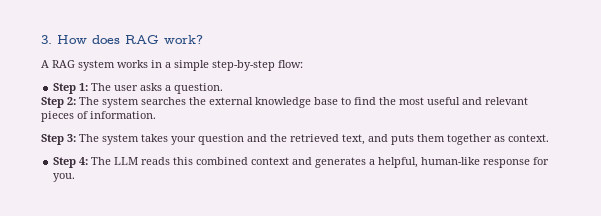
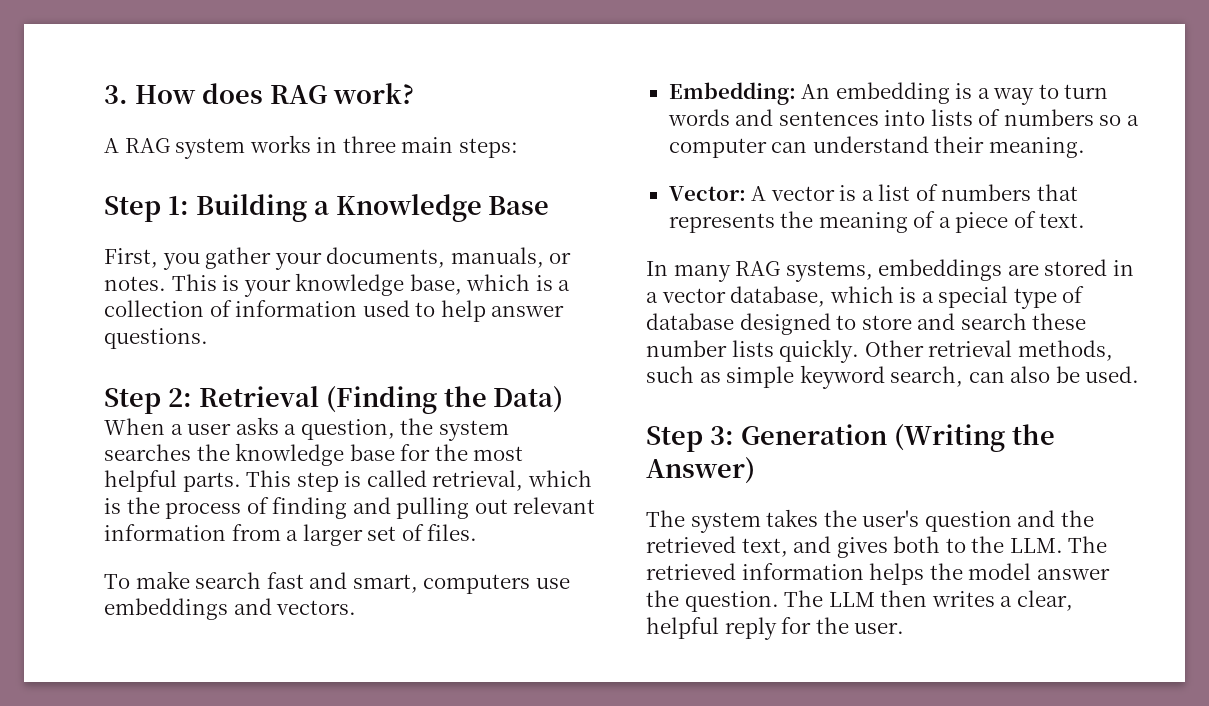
[165,60,303,71] [53,83,224,94] [41,97,99,108] a simple step-by-step flow: // Step 1: The user asks a question. // Step 2: The -> [342,136,518,158] [104,194,550,222] [104,247,572,270] [104,273,571,297] [104,300,565,322] [104,328,208,349] [104,386,564,414] [104,417,434,440] three main steps: // Step 1: Building a Knowledge Base // First, you gather your documents, manuals, or notes. This is your knowledge base, which is a collection of information used to help answer questions. // Step 2: Retrieval (Finding the Data) // When a user asks a question, the
[209,97,253,105] external -> (230, 452) none
[341,97,528,105] [41,111,156,122] [41,134,76,145] to find the most useful and relevant pieces of information. // Step 3: -> [400,444,524,461] [104,470,592,492] [104,497,596,519] [104,524,478,546] [104,571,570,594] [104,598,357,620] [668,82,1109,105] [667,109,1139,126] [668,136,1085,158] [668,184,1078,201] [668,211,1086,233] [646,259,1134,282] [646,286,1085,309] [646,313,1087,335] [646,339,1113,363] [646,365,1140,389] [646,424,1055,452] [646,457,755,484] for the most helpful parts. This step is called retrieval, which is the process of finding and pulling out relevant information from a larger set of files. // To make search fast and smart, computers use embeddings and vectors. // Embedding: An embedding is a way to turn words and sentences into lists of numbers so a computer can understand their meaning. // Vector: A vector is a list of numbers that represents the meaning of a piece of text. // In many RAG systems, embeddings are stored in a vector database, which is a special type of database designed to store and search these number lists quickly. Other retrieval methods, such as simple keyword search, can also be used. // Step 3: Generation (Writing the Answer) //
[171,136,196,145] your -> [823,510,920,527] the user's
[391,134,549,145] [53,157,550,168] [53,173,76,182] puts them together as context. // Step 4: The LLM reads this combined context and generates a helpful, human-like response for you. -> [836,536,1108,558] [646,563,1110,585] [646,590,1073,612] [646,617,905,640] gives both to the LLM. The retrieved information helps the model answer the question. The LLM then writes a clear, helpful reply for the user.

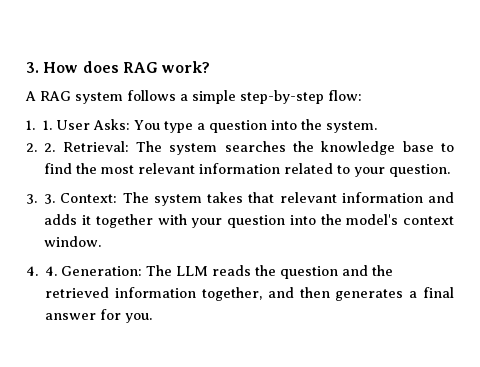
[249,135,518,158] [104,194,550,222] [104,247,572,270] [104,273,571,297] [104,300,565,322] [104,328,208,349] [104,386,564,414] [104,417,434,440] works in three main steps: // Step 1: Building a Knowledge Base // First, you gather your documents, manuals, or notes. This is your knowledge base, which is a collection of information used to help answer questions. // Step 2: Retrieval (Finding the Data) // When a user asks a question, the -> [127,90,362,104] [26,119,377,133] [26,141,162,152] follows a simple step-by-step flow: // 1. 1. User Asks: You type a question into the system. // 2. 2. Retrieval: The
[400,444,524,461] [104,470,592,492] [104,497,596,519] [104,524,478,546] [104,571,570,594] [104,598,357,620] [668,82,1109,105] [667,109,1139,126] [668,136,1085,158] [668,184,1078,201] [668,211,1086,233] [646,259,1134,282] [646,286,1085,309] [646,313,1087,335] [646,339,1113,363] [646,365,1140,389] [646,424,1055,452] [646,457,755,484] [646,509,1094,533] [646,536,1108,558] [646,563,1110,585] [646,590,1073,612] [646,617,905,640] for the most helpful parts. This step is called retrieval, which is the process of finding and pulling out relevant information from a larger set of files. // To make search fast and smart, computers use embeddings and vectors. // Embedding: An embedding is a way to turn words and sentences into lists of numbers so a computer can understand their meaning. // Vector: A vector is a list of numbers that represents the meaning of a piece of text. // In many RAG systems, embeddings are stored in a vector database, which is a special type of database designed to store and search these number lists quickly. Other retrieval methods, such as simple keyword search, can also be used. // Step 3: Generation (Writing the Answer) // The system takes the user's question and the retrieved text, and gives both to the LLM. The retrieved information helps the model answer the question. The LLM then writes a clear, helpful reply for the user. -> [441,143,454,152] [44,163,451,177] [26,192,454,206] [44,214,454,228] [44,236,102,247] [26,265,394,279] [45,287,454,301] [45,309,153,323] to find the most relevant information related to your question. // 3. 3. Context: The system takes that relevant information and adds it together with your question into the model's context window. // 4. 4. Generation: The LLM reads the question and the retrieved information together, and then generates a final answer for you.

